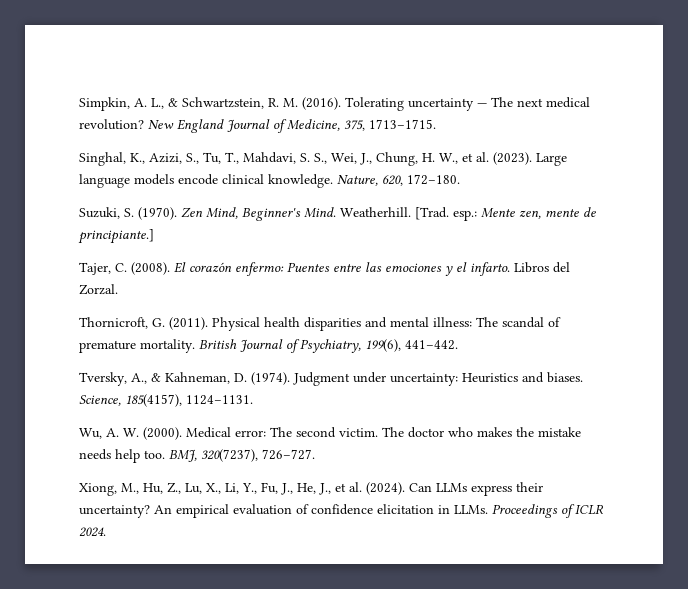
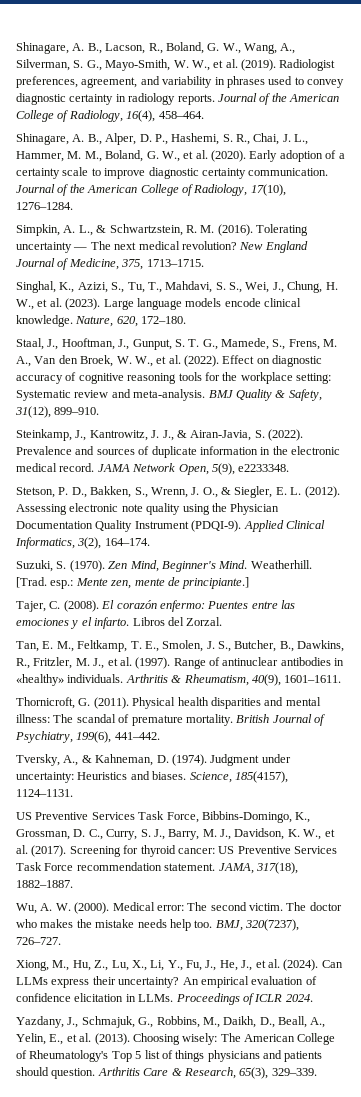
(79, 104) none -> [16,42,296,54] [16,59,336,71] [16,76,344,88] [16,93,339,105] [16,110,204,122] [16,133,309,145] [16,150,345,162] [16,167,329,179] [16,184,286,196] [16,202,73,210] Shinagare, A. B., Lacson, R., Boland, G. W., Wang, A., Silverman, S. G., Mayo-Smith, W. W., et al. (2019). Radiologist preferences, agreement, and variability in phrases used to convey diagnostic certainty in radiology reports. Journal of the American College of Radiology, 16(4), 458–464. // Shinagare, A. B., Alper, D. P., Hashemi, S. R., Chai, J. L., Hammer, M. M., Boland, G. W., et al. (2020). Early adoption of a certainty scale to improve diagnostic certainty communication. Journal of the American College of Radiology, 17(10), 1276–1284. //
(460, 179) none -> [16,338,338,350] [16,355,323,367] [16,372,331,384] [16,389,322,401] [15,406,100,418] [16,429,303,441] [16,446,340,458] [16,463,290,475] [16,486,340,498] [16,503,280,515] [16,520,325,532] [15,537,150,549] // Staal, J., Hooftman, J., Gunput, S. T. G., Mamede, S., Frens, M. A., Van den Broek, W. W., et al. (2022). Effect on diagnostic accuracy of cognitive reasoning tools for the workplace setting: Systematic review and meta-analysis. BMJ Quality & Safety, 31(12), 899–910. // Steinkamp, J., Kantrowitz, J. J., & Airan-Javia, S. (2022). Prevalence and sources of duplicate information in the electronic medical record. JAMA Network Open, 5(9), e2233348. // Stetson, P. D., Bakken, S., Wrenn, J. O., & Siegler, E. L. (2012). Assessing electronic note quality using the Physician Documentation Quality Instrument (PDQI-9). Applied Clinical Informatics, 3(2), 164–174.
(118, 289) none -> [16,640,345,652] [16,657,345,669] [16,674,342,686] // Tan, E. M., Feltkamp, T. E., Smolen, J. S., Butcher, B., Dawkins, R., Fritzler, M. J., et al. (1997). Range of antinuclear antibodies in «healthy» individuals. Arthritis & Rheumatism, 40(9), 1601–1611.
(253, 400) none -> [16,811,311,823] [16,828,335,840] [16,845,337,857] [16,862,298,874] [16,880,73,888] // US Preventive Services Task Force, Bibbins-Domingo, K., Grossman, D. C., Curry, S. J., Barry, M. J., Davidson, K. W., et al. (2017). Screening for thyroid cancer: US Preventive Services Task Force recommendation statement. JAMA, 317(18), 1882–1887.
(106, 532) none -> [16,1016,326,1028] [16,1033,336,1045] [16,1050,323,1062] [16,1067,317,1079] // Yazdany, J., Schmajuk, G., Robbins, M., Daikh, D., Beall, A., Yelin, E., et al. (2013). Choosing wisely: The American College of Rheumatology's Top 5 list of things physicians and patients should question. Arthritis Care & Research, 65(3), 329–339.

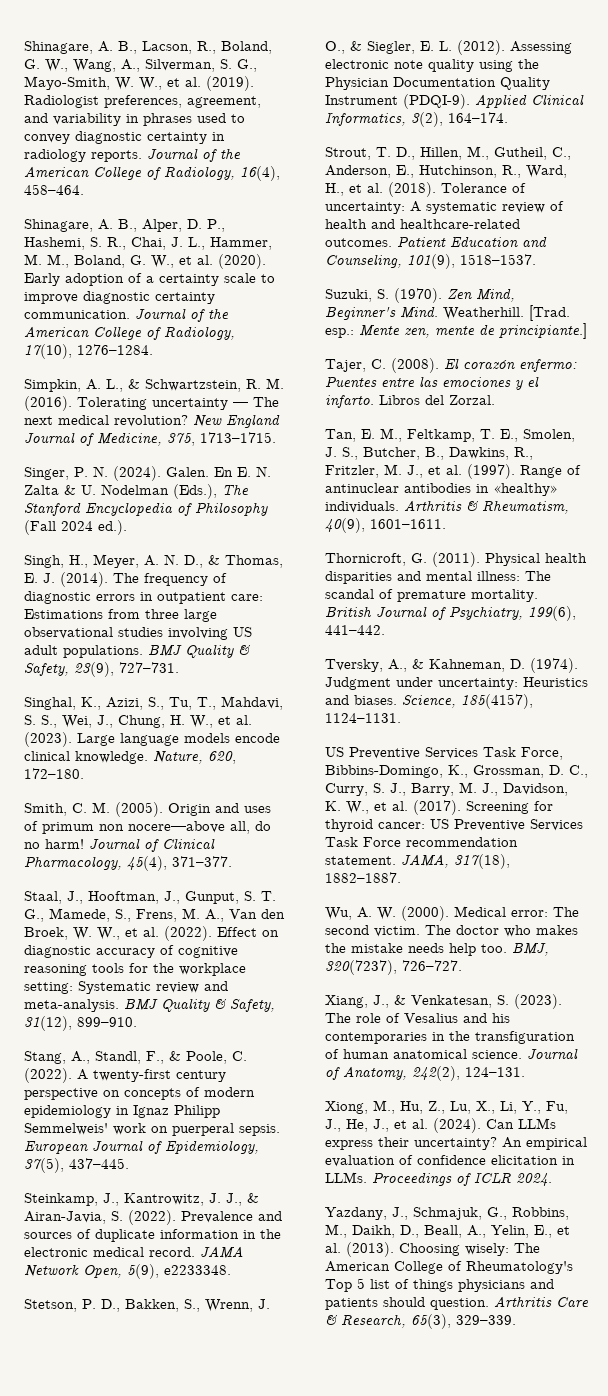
(204, 263) none -> [24,466,271,481] [24,484,249,499] [24,502,268,516] [24,520,127,535] [24,554,283,568] [24,572,227,587] [24,591,263,604] [24,609,217,622] [24,627,252,640] [24,644,251,658] [24,662,179,677] // Singer, P. N. (2024). Galen. En E. N. Zalta & U. Nodelman (Eds.), The Stanford Encyclopedia of Philosophy (Fall 2024 ed.). // Singh, H., Meyer, A. N. D., & Thomas, E. J. (2014). The frequency of diagnostic errors in outpatient care: Estimations from three large observational studies involving US adult populations. BMJ Quality & Safety, 23(9), 727–731.
(187, 320) none -> [24,802,271,817] [24,821,271,834] [24,838,215,852] [24,856,232,871] // Smith, C. M. (2005). Origin and uses of primum non nocere—above all, do no harm! Journal of Clinical Pharmacology, 45(4), 371–377.
(100, 411) none -> [24,1051,247,1064] [24,1068,226,1083] [24,1087,255,1100] [24,1105,220,1118] [24,1123,280,1136] [24,1140,259,1154] [24,1158,129,1173] // Stang, A., Standl, F., & Poole, C. (2022). A twenty-first century perspective on concepts of modern epidemiology in Ignaz Philipp Semmelweis' work on puerperal sepsis. European Journal of Epidemiology, 37(5), 437–445.
(150, 542) none -> [325,146,571,160] [325,165,567,178] [325,182,526,197] [325,201,564,214] [325,219,520,229] [325,236,547,248] [325,254,536,269] // Strout, T. D., Hillen, M., Gutheil, C., Anderson, E., Hutchinson, R., Ward, H., et al. (2018). Tolerance of uncertainty: A systematic review of health and healthcare-related outcomes. Patient Education and Counseling, 101(9), 1518–1537.
(61, 941) none -> [325,994,562,1009] [325,1013,510,1023] [325,1031,575,1044] [325,1048,578,1060] [325,1066,525,1081] // Xiang, J., & Venkatesan, S. (2023). The role of Vesalius and his contemporaries in the transfiguration of human anatomical science. Journal of Anatomy, 242(2), 124–131.

